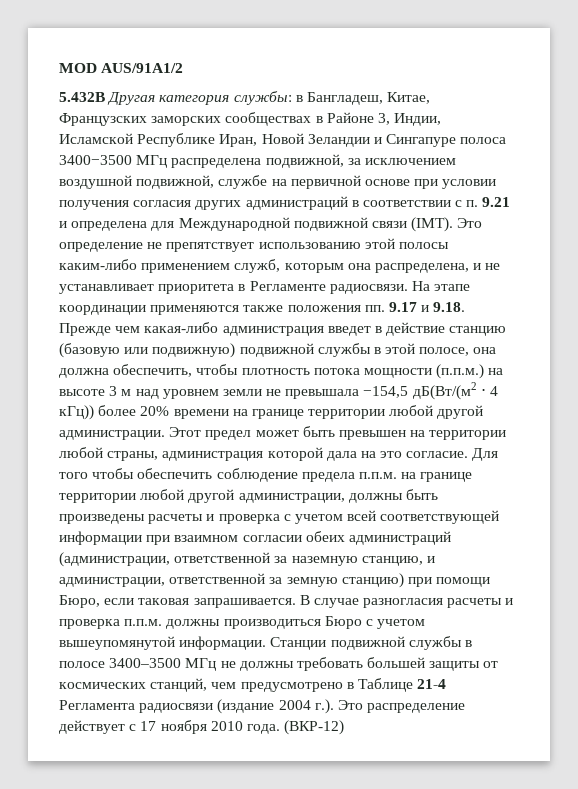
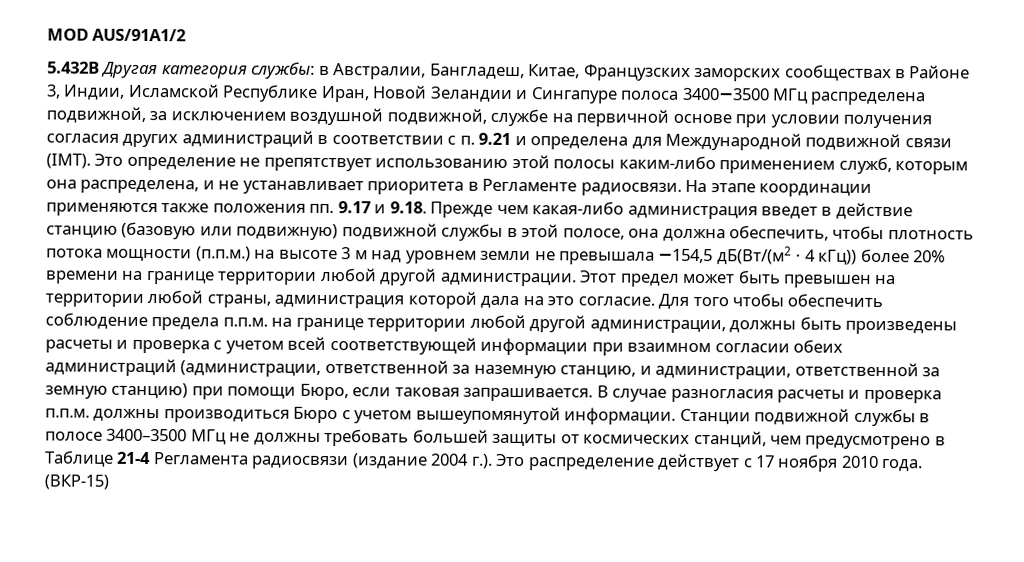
(303, 98) none -> [333,63,427,80] Австралии,
[284,720,345,735] (ВКР-12) -> [44,474,109,490] (ВКР-15)

